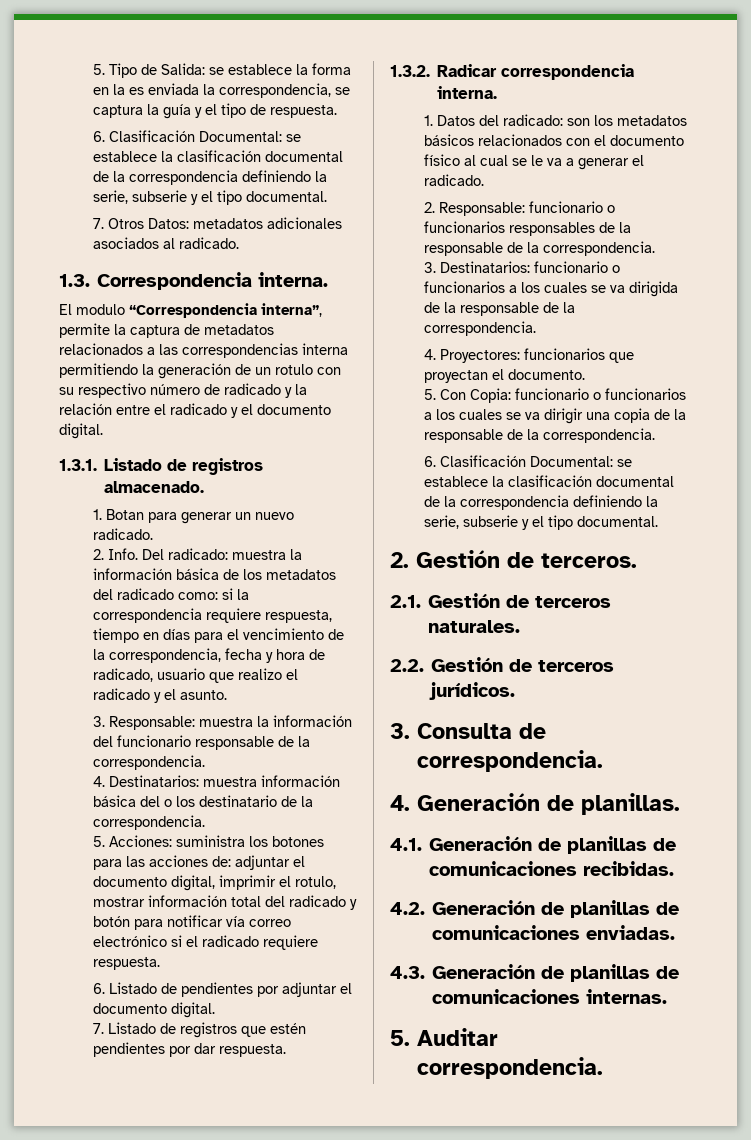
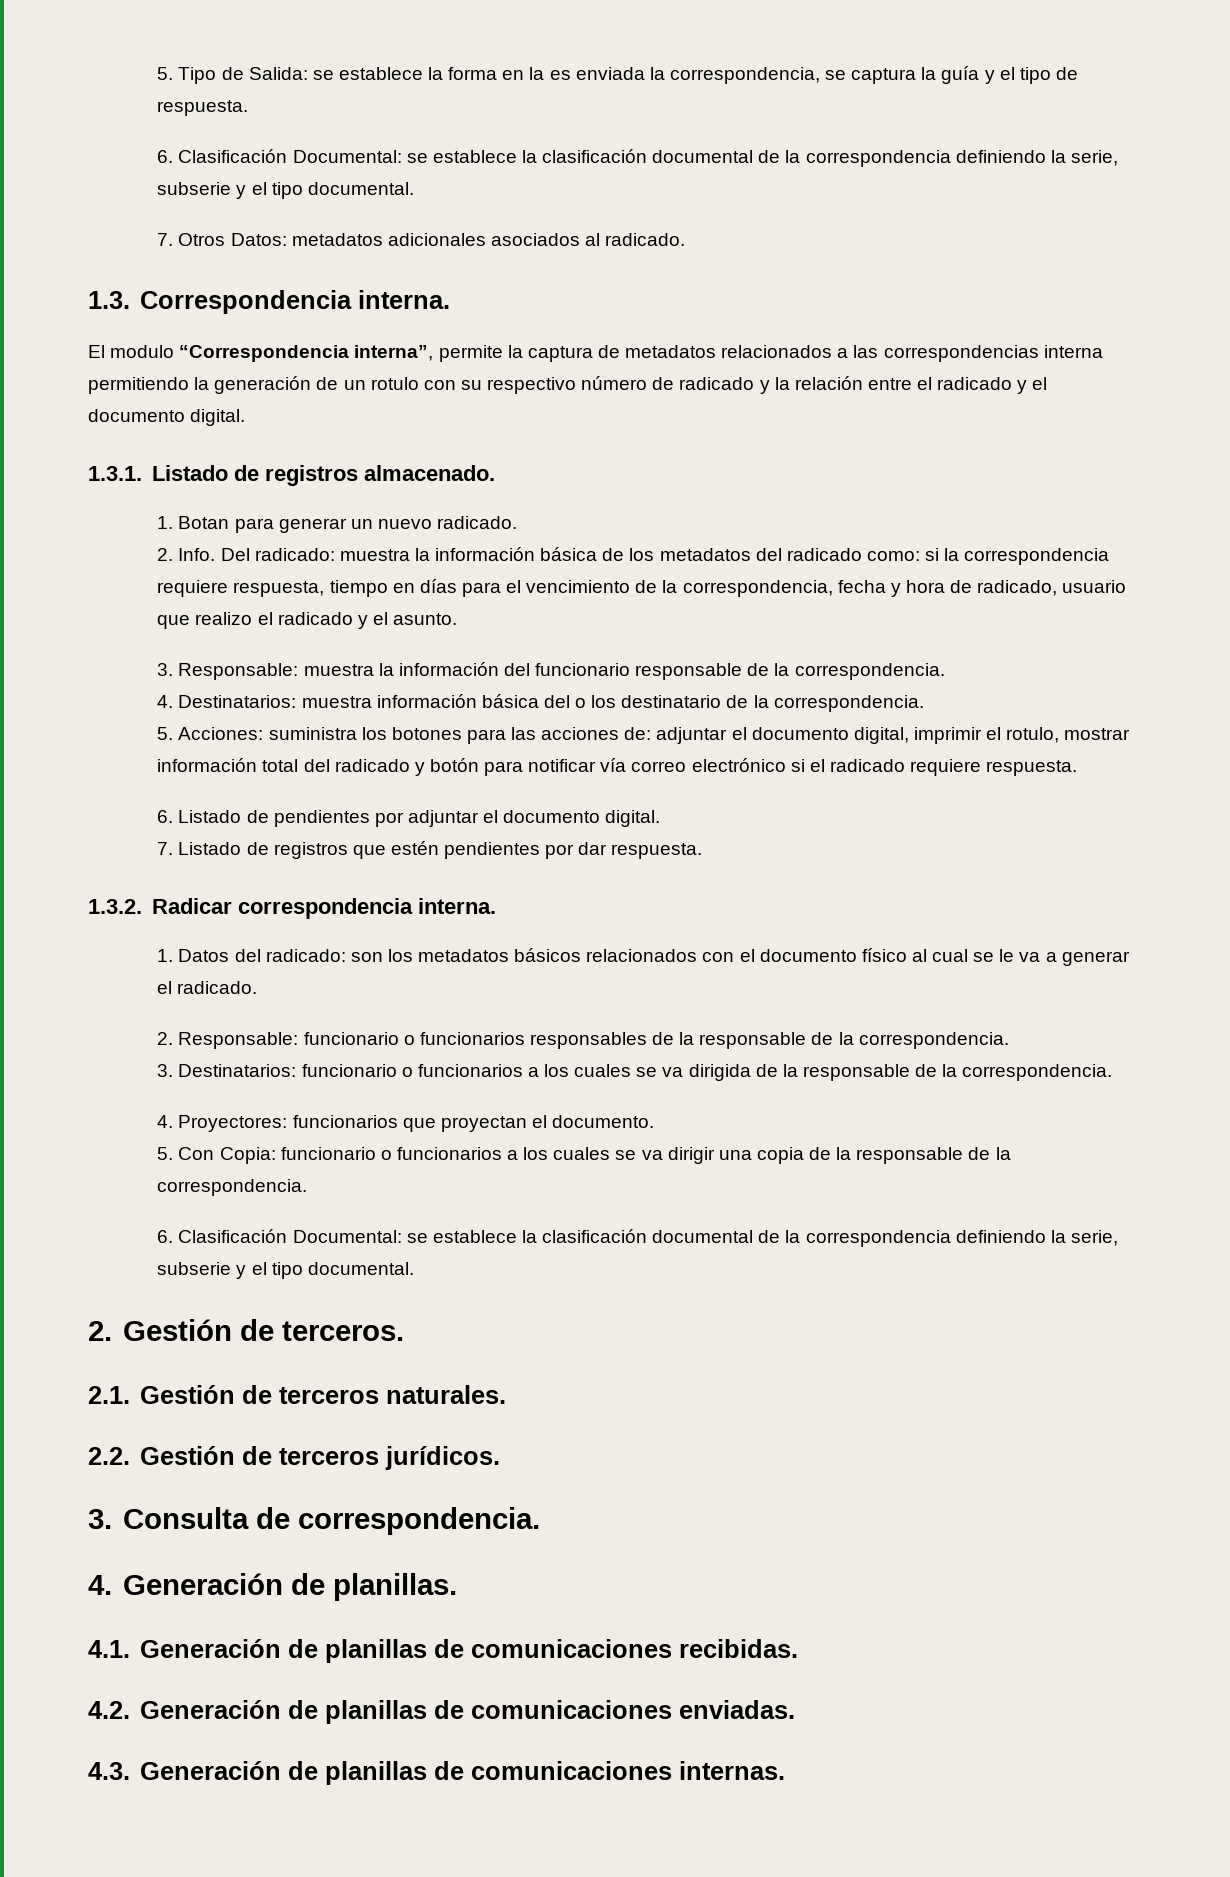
[390,1028,499,1046] [417,1057,604,1079] // 5. Auditar correspondencia. -> (785, 1770) none

